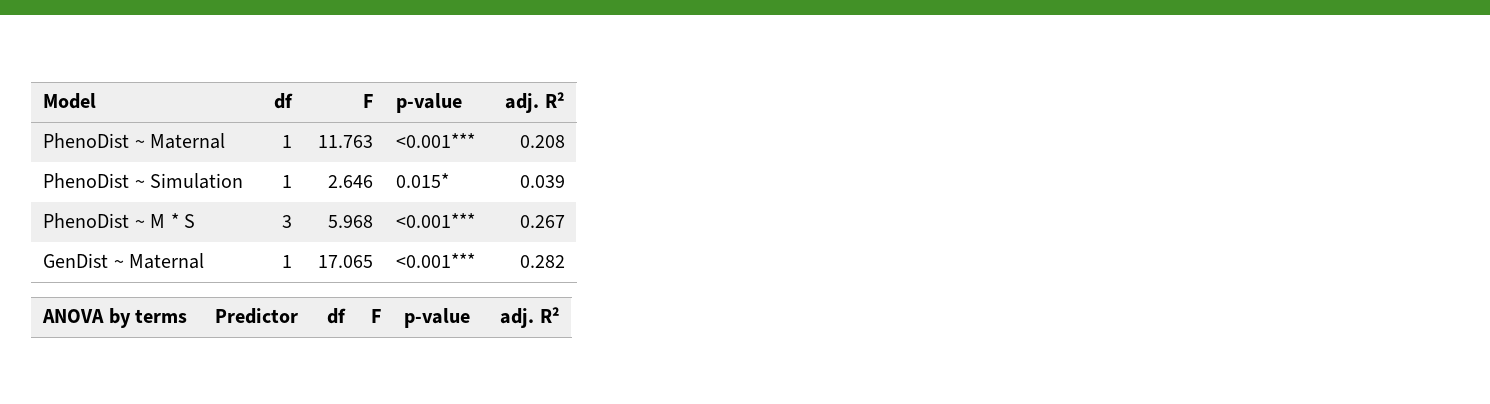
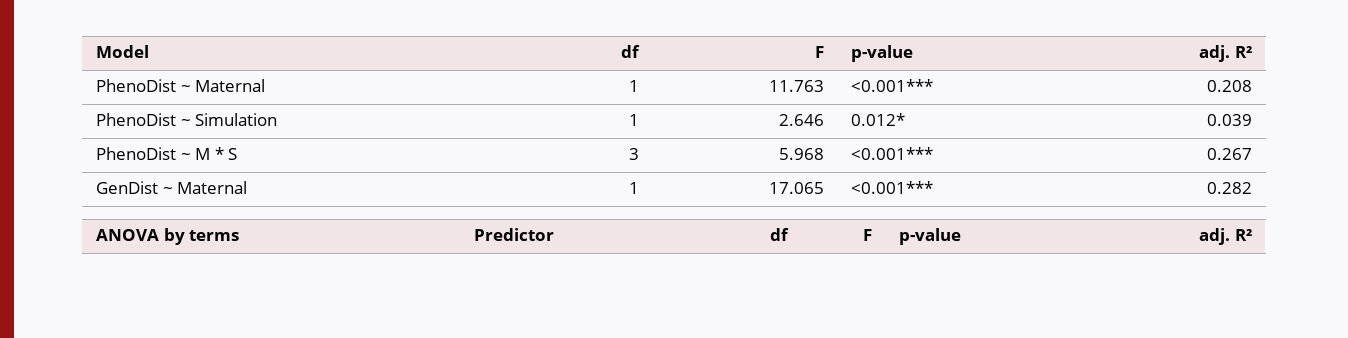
[396,173,450,188] 0.015* -> [851,113,906,126] 0.012*

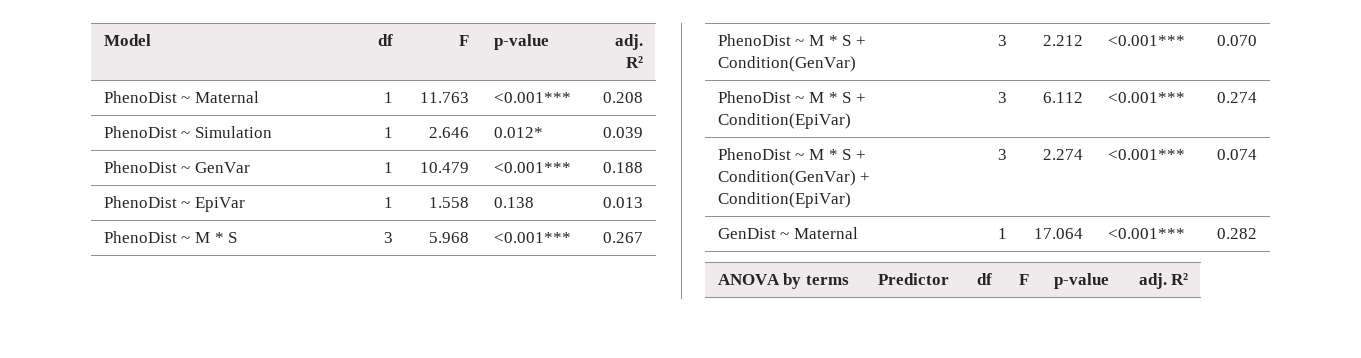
(1252, 120) none -> [103,161,250,173] [384,162,394,173] [420,162,470,173] [493,162,571,173] [603,162,644,173] [103,196,245,212] [384,197,394,208] [429,197,470,208] [493,197,534,208] [603,197,644,208] // PhenoDist ~ GenVar | 1 | 10.479 | <0.001*** | 0.188 // PhenoDist ~ EpiVar | 1 | 1.558 | 0.138 | 0.013
(1252, 154) none -> [717,34,866,46] [717,56,856,72] [998,35,1008,46] [1043,35,1084,46] [1107,35,1185,46] [1217,35,1258,46] [717,91,866,103] [717,113,851,129] [998,92,1008,103] [1043,92,1084,103] [1107,92,1185,103] [1217,92,1258,103] [717,148,866,160] [717,170,871,186] [717,192,851,208] [998,149,1008,160] [1043,149,1084,160] [1107,149,1185,160] [1217,149,1258,160] // PhenoDist ~ M * S + Condition(GenVar) | 3 | 2.212 | <0.001*** | 0.070 // PhenoDist ~ M * S + Condition(EpiVar) | 3 | 6.112 | <0.001*** | 0.274 // PhenoDist ~ M * S + Condition(GenVar) + Condition(EpiVar) | 3 | 2.274 | <0.001*** | 0.074
[768,182,824,194] 17.065 -> [1034,228,1084,239] 17.064

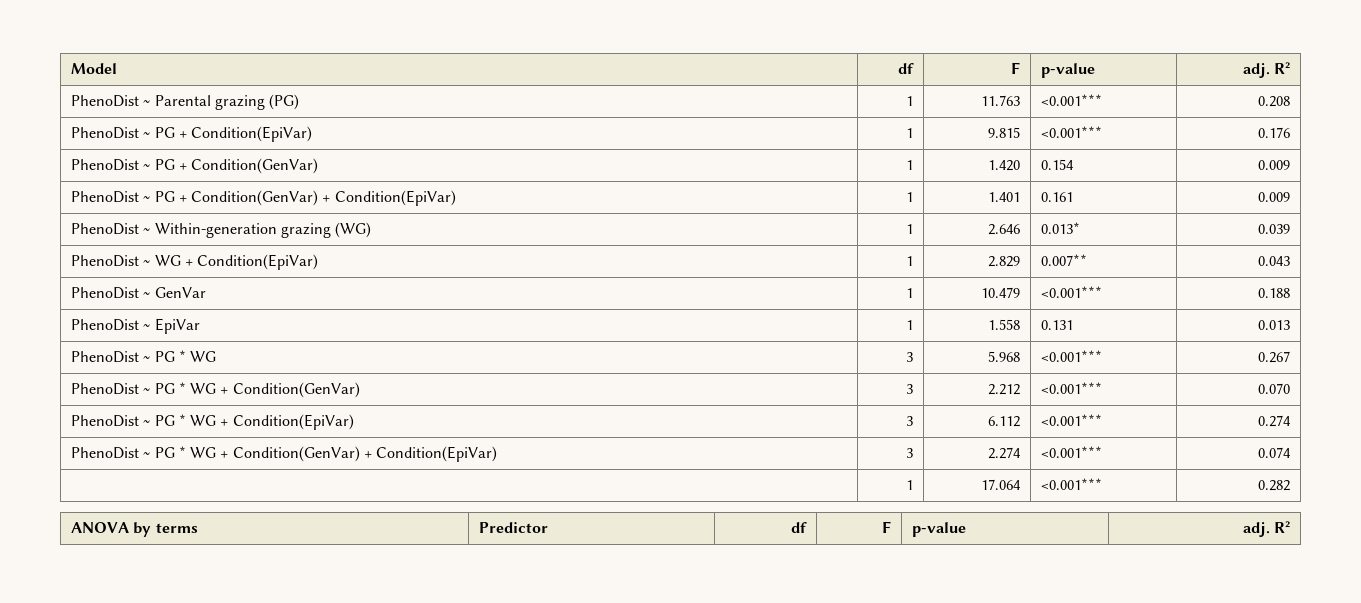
[194,91,259,103] Maternal -> [154,94,300,110] Parental grazing (PG)
[194,126,272,138] Simulation -> [154,126,313,142] [906,128,914,138] [988,127,1021,138] [1040,126,1102,138] [1258,127,1291,138] [70,158,319,174] [906,160,914,170] [988,160,1021,171] [1040,159,1074,170] [1258,160,1291,170] [70,190,456,206] [906,192,914,202] [988,192,1021,202] [1040,192,1073,202] [1258,192,1291,202] [70,222,372,238] PG + Condition(EpiVar) | 1 | 9.815 | <0.001*** | 0.176 // PhenoDist ~ PG + Condition(GenVar) | 1 | 1.420 | 0.154 | 0.009 // PhenoDist ~ PG + Condition(GenVar) + Condition(EpiVar) | 1 | 1.401 | 0.161 | 0.009 // PhenoDist ~ Within-generation grazing (WG)
[493,127,543,138] 0.012* -> [1040,222,1080,234] 0.013*
(644, 132) none -> [70,254,319,270] [906,256,914,266] [988,256,1021,267] [1040,254,1087,266] [1258,256,1291,266] // PhenoDist ~ WG + Condition(EpiVar) | 1 | 2.829 | 0.007** | 0.043
[493,197,534,208] 0.138 -> [1040,320,1073,330] 0.131
[194,232,238,243] M * S -> [154,350,217,362] PG * WG
[808,35,852,46] M * S -> [154,382,217,394] PG * WG
[808,92,852,103] M * S -> [154,414,217,426] PG * WG
[808,149,852,160] M * S -> [154,446,217,458] PG * WG
[717,227,858,239] GenDist ~ Maternal -> (1292, 452) none

